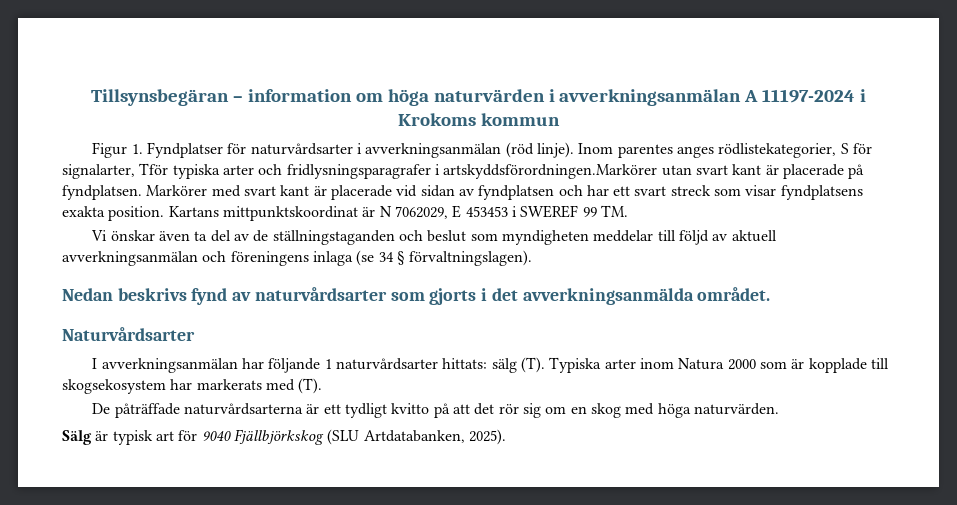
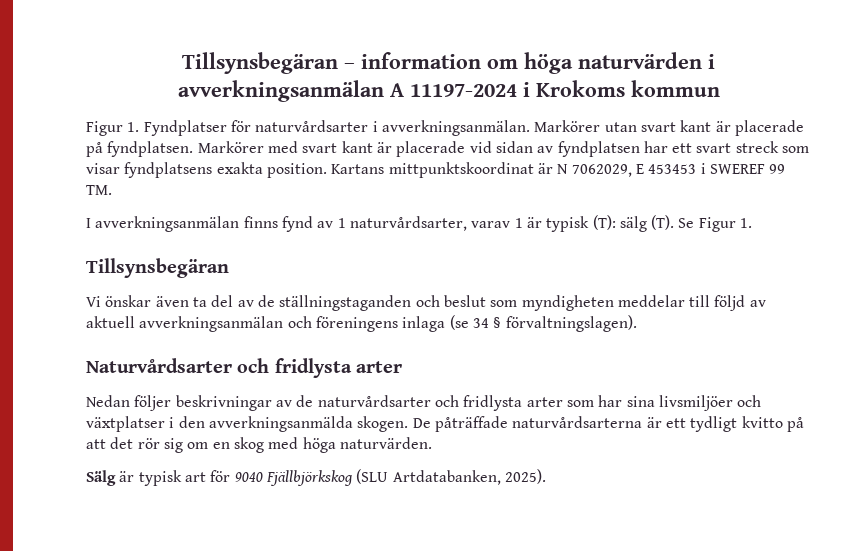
[365,142,872,158] [62,163,658,179] avverkningsanmälan (röd linje). Inom parentes anges rödlistekategorier, S för signalarter, Tför typiska arter och fridlysningsparagrafer i artskyddsförordningen.Markörer -> [381,120,601,136] avverkningsanmälan. Markörer
[558,185,583,196] och -> (640, 149) none
(628, 211) none -> [86,215,753,232] [86,258,229,278] // I avverkningsanmälan finns fynd av 1 naturvårdsarter, varav 1 är typisk (T): sälg (T). Se Figur 1. // Tillsynsbegäran
[62,287,771,305] [62,327,195,341] [92,357,889,373] [62,378,323,394] Nedan beskrivs fynd av naturvårdsarter som gjorts i det avverkningsanmälda området. // Naturvårdsarter // I avverkningsanmälan har följande 1 naturvårdsarter hittats: sälg (T). Typiska arter inom Natura 2000 som är kopplade till skogsekosystem har markerats med (T). // -> [86,358,403,378] [86,395,762,411] [86,416,409,432] Naturvårdsarter och fridlysta arter // Nedan följer beskrivningar av de naturvårdsarter och fridlysta arter som har sina livsmiljöer och växtplatser i den avverkningsanmälda skogen.

